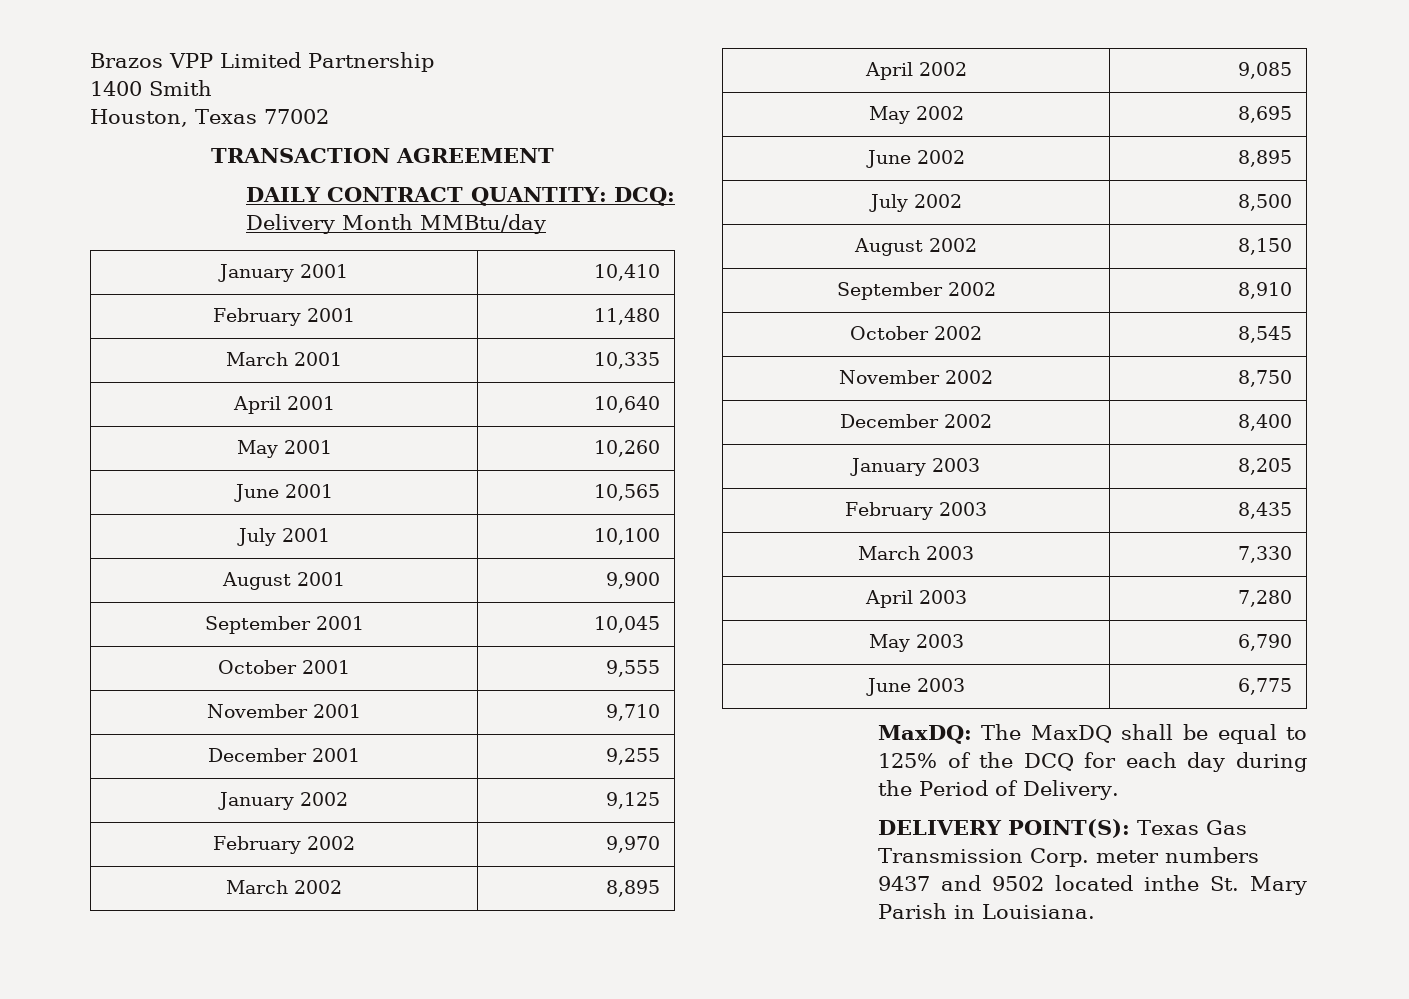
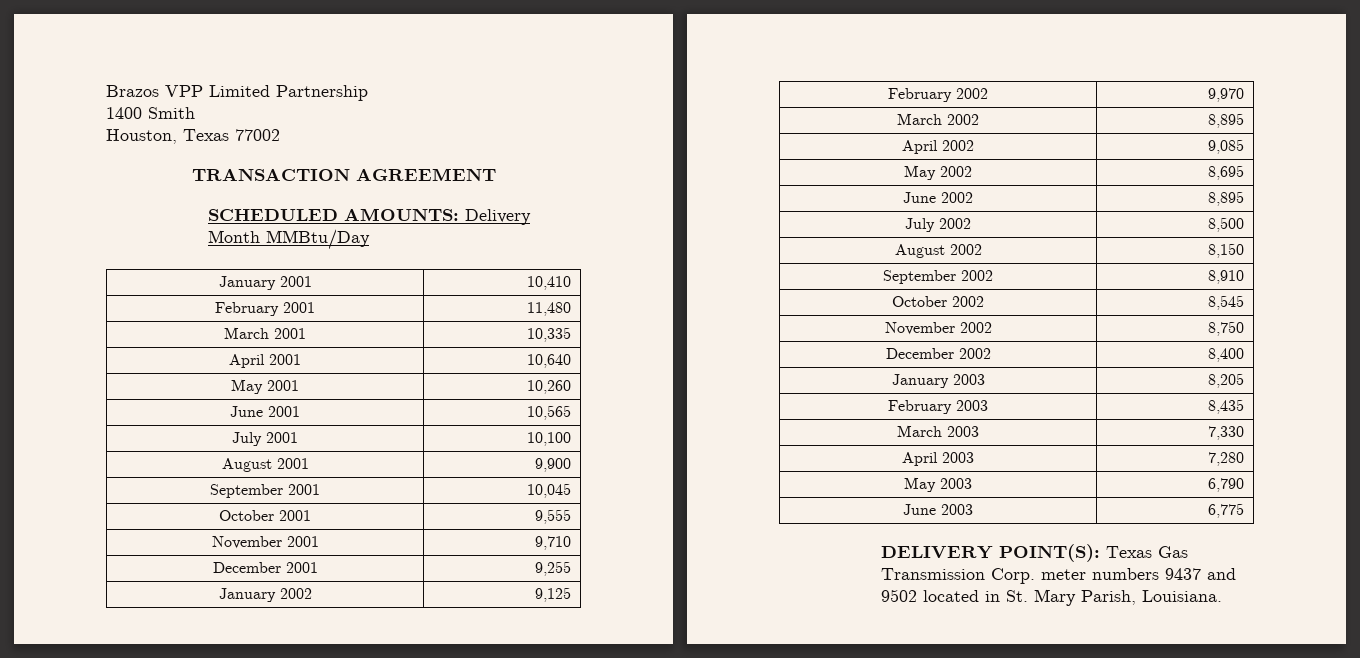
[245,187,675,206] DAILY CONTRACT QUANTITY: DCQ: -> [207,208,459,221] SCHEDULED AMOUNTS:
[419,214,546,234] MMBtu/day -> [265,229,370,250] MMBtu/Day
[877,724,1307,744] [877,752,1307,772] [877,780,1119,800] // MaxDQ: The MaxDQ shall be equal to 125% of the DCQ for each day during the Period of Delivery. -> (1245, 510) none
[1143,875,1199,891] inthe -> [984,591,1000,602] in
[877,903,975,919] Parish in -> [1080,590,1136,605] Parish,

